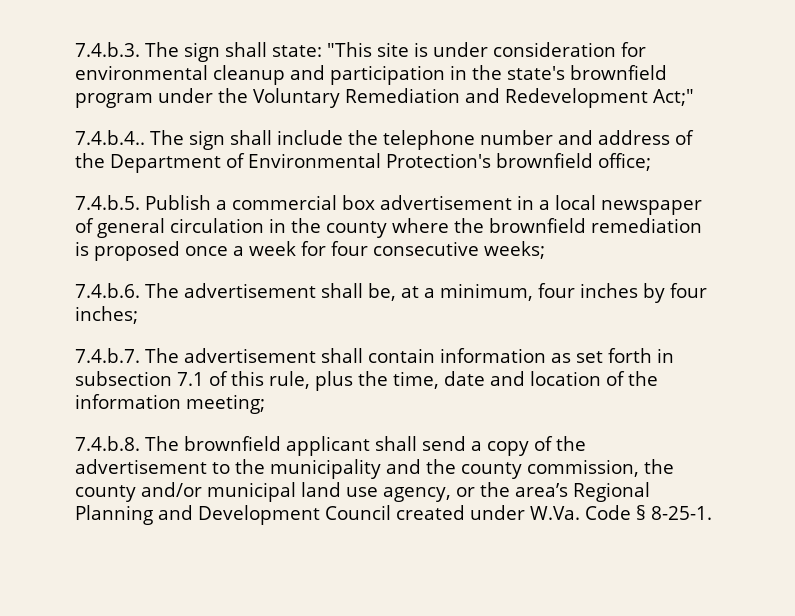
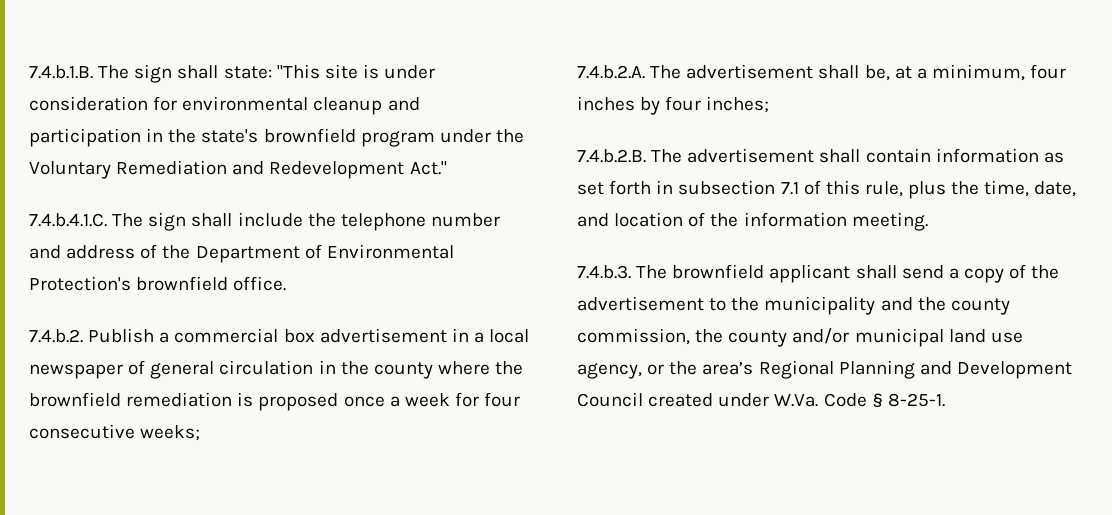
[75,42,140,57] 7.4.b.3. -> [29,65,93,79] 7.4.b.1.B.
[653,89,694,106] [75,130,145,145] Act;" // 7.4.b.4.. -> [409,161,447,175] [29,213,107,227] Act." // 7.4.b.4.1.C.
[598,153,651,171] [75,195,140,210] office; // 7.4.b.5. -> [233,276,287,291] [29,329,83,343] office. // 7.4.b.2.
[75,283,140,298] 7.4.b.6. -> [577,65,645,79] 7.4.b.2.A.
[75,348,140,363] 7.4.b.7. -> [577,149,646,163] 7.4.b.2.B.
[444,371,485,386] date -> [1034,181,1077,197] date,
[186,394,265,414] [75,436,140,451] meeting; // 7.4.b.8. -> [851,212,928,231] [577,265,631,279] meeting. // 7.4.b.3.

